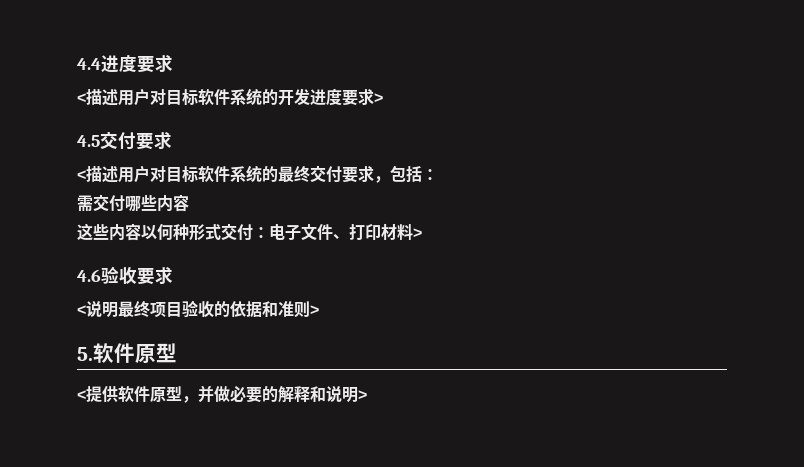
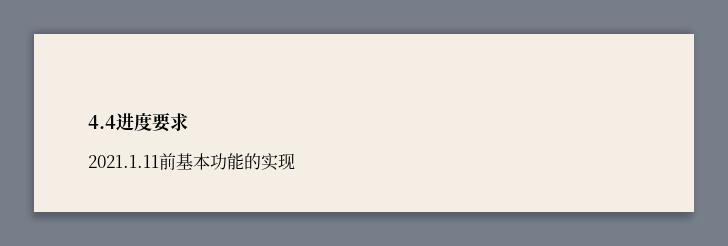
[77,88,383,106] [77,131,172,150] [77,165,438,183] [77,194,189,212] [77,223,422,241] [77,266,173,285] [77,300,319,318] [77,343,177,363] [77,385,367,403] <描述用户对目标软件系统的开发进度要求> // 4.5交付要求 // <描述用户对目标软件系统的最终交付要求，包括： // 需交付哪些内容 // 这些内容以何种形式交付：电子文件、打印材料> // 4.6验收要求 // <说明最终项目验收的依据和准则> // 5.软件原型 // <提供软件原型，并做必要的解释和说明> -> [88,153,295,171] 2021.1.11前基本功能的实现

